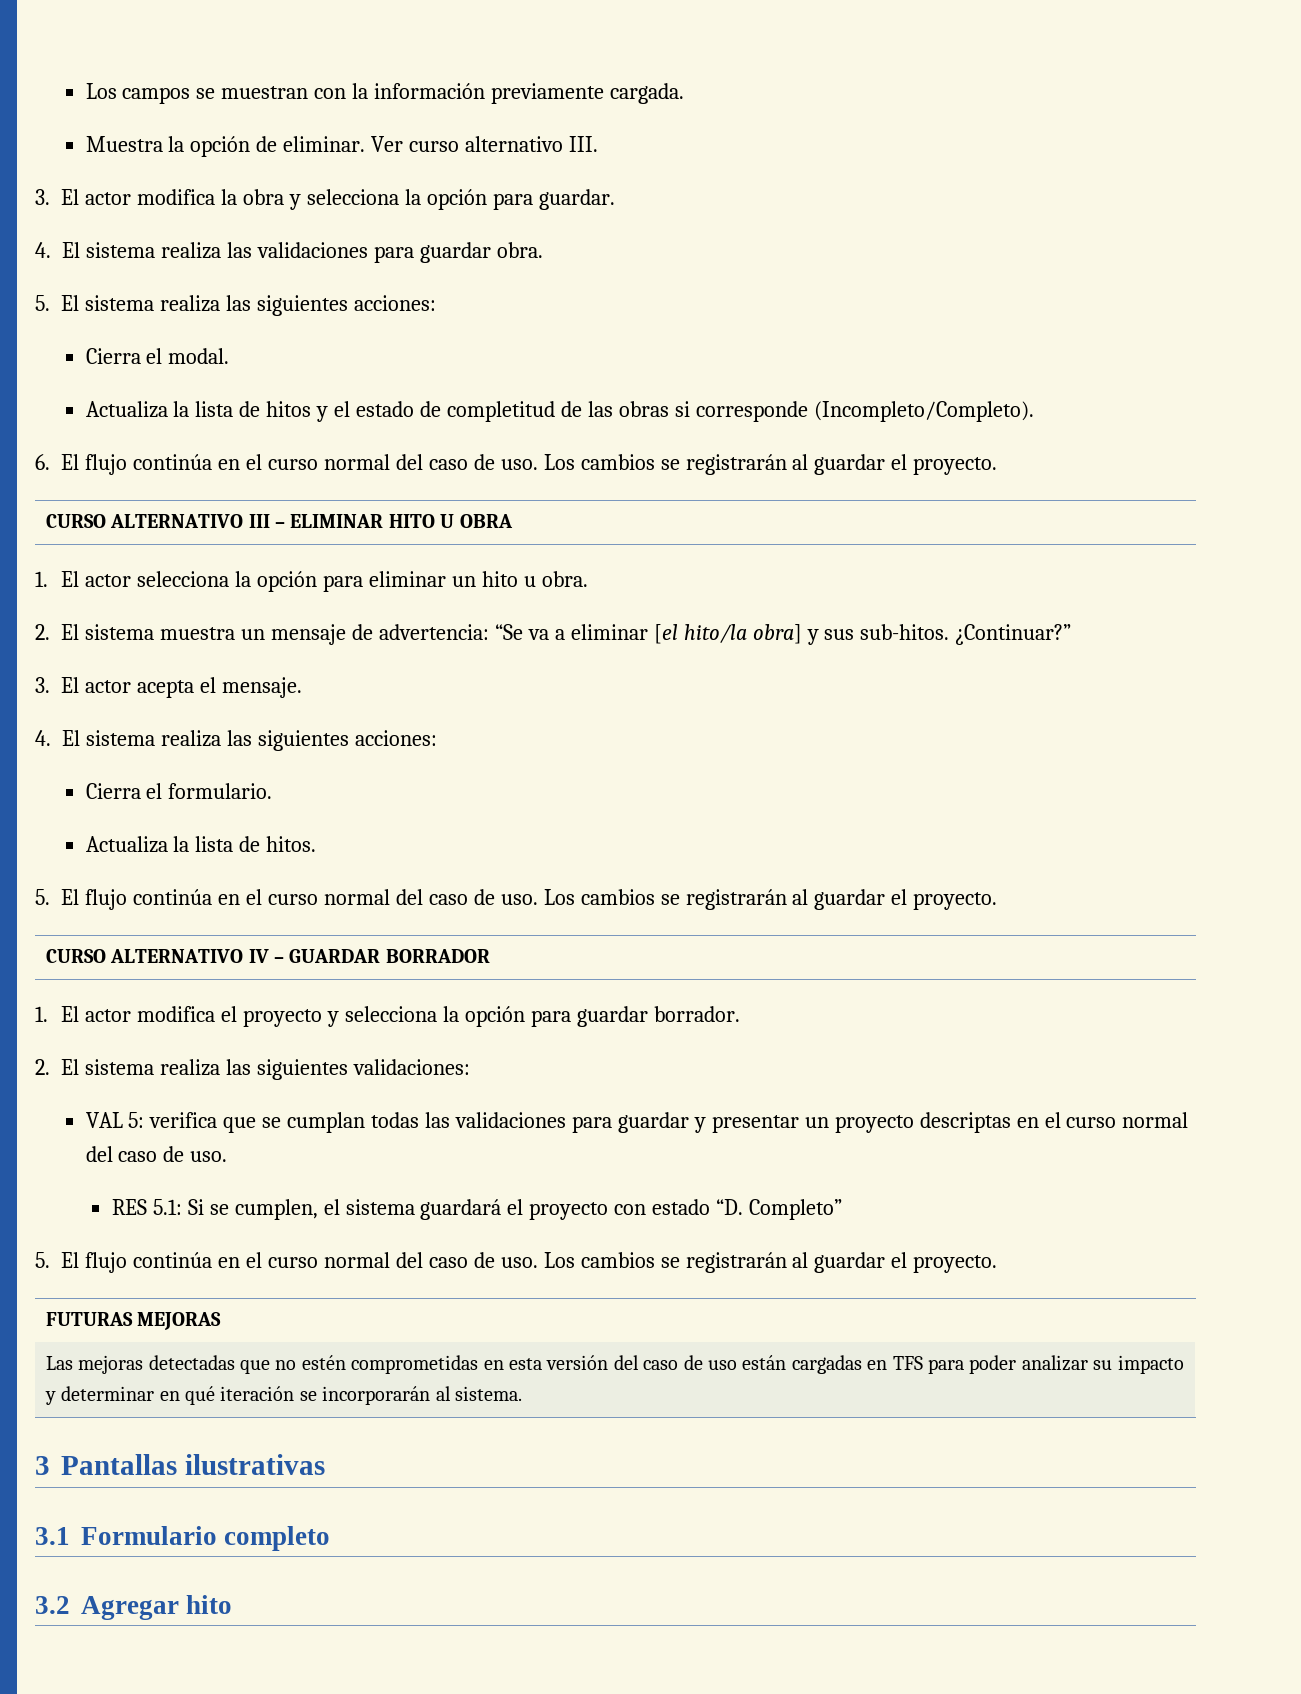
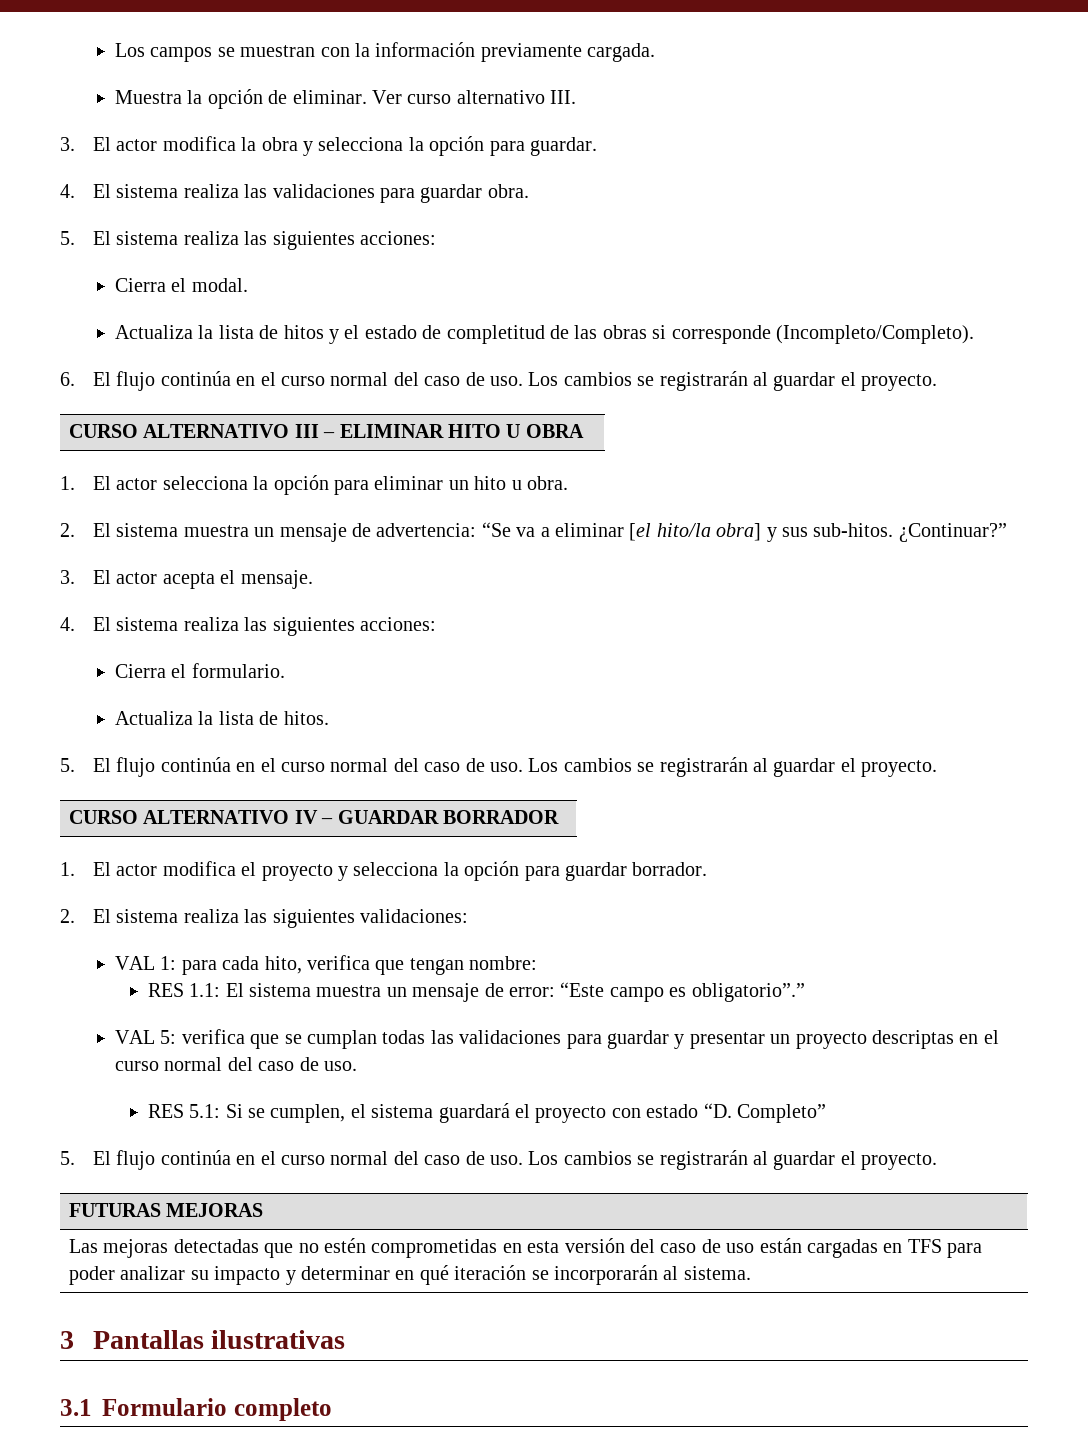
(471, 1067) none -> [114,955,538,975] [147,982,805,1002] // VAL 1: para cada hito, verifica que tengan nombre: // RES 1.1: El sistema muestra un mensaje de error: “Este campo es obligatorio”.”
[35,1595,233,1620] // 3.2 Agregar hito -> (332, 1409) none

